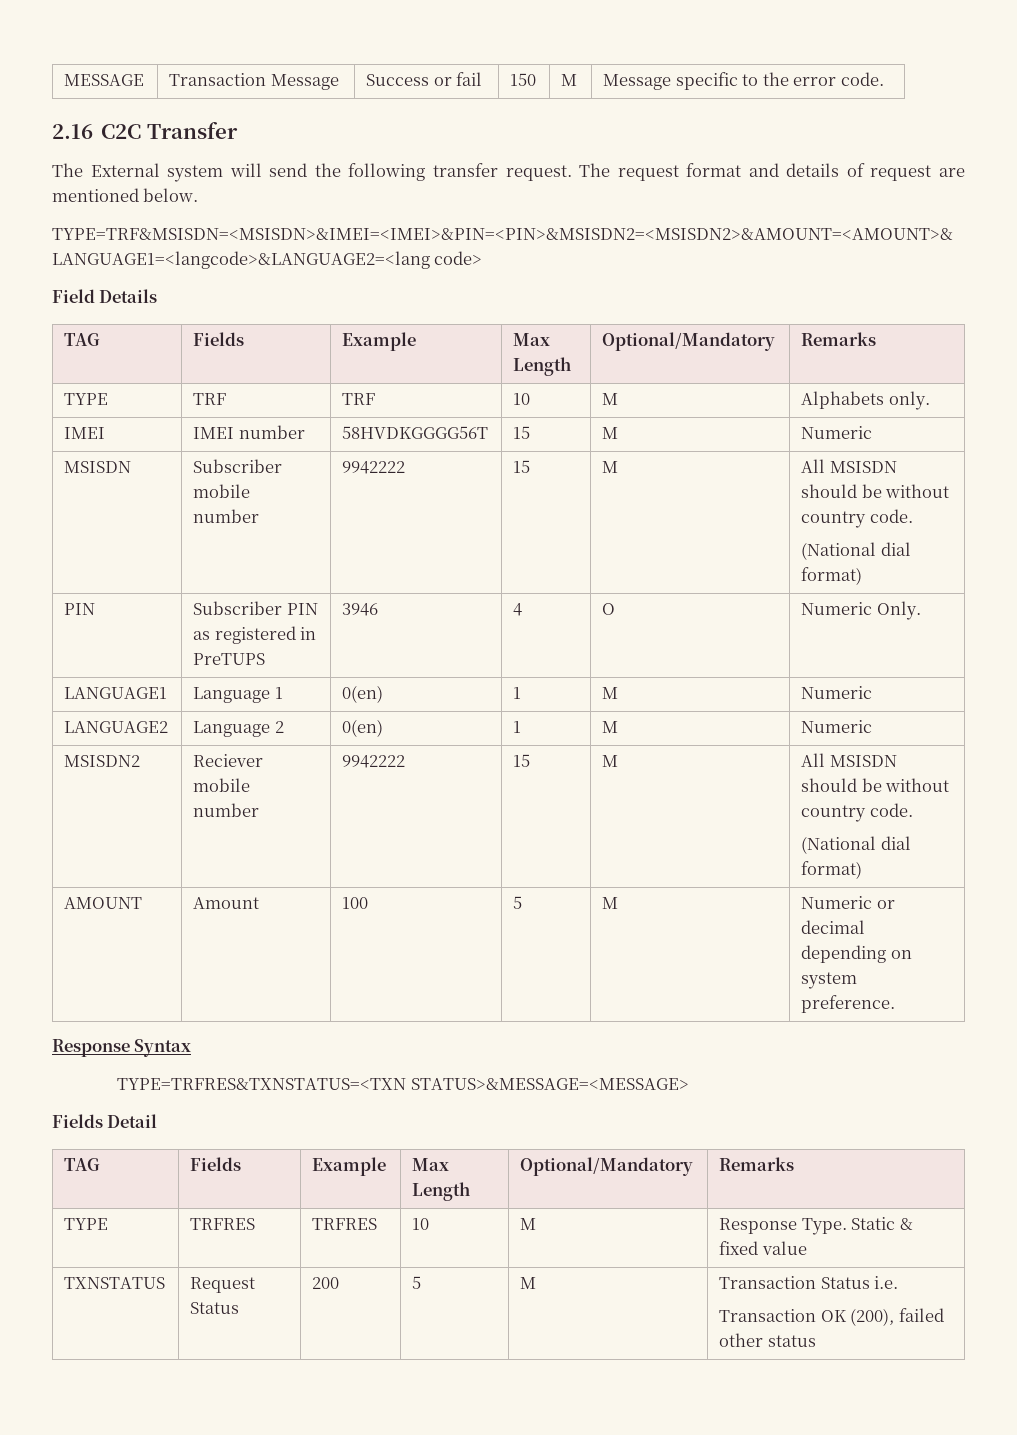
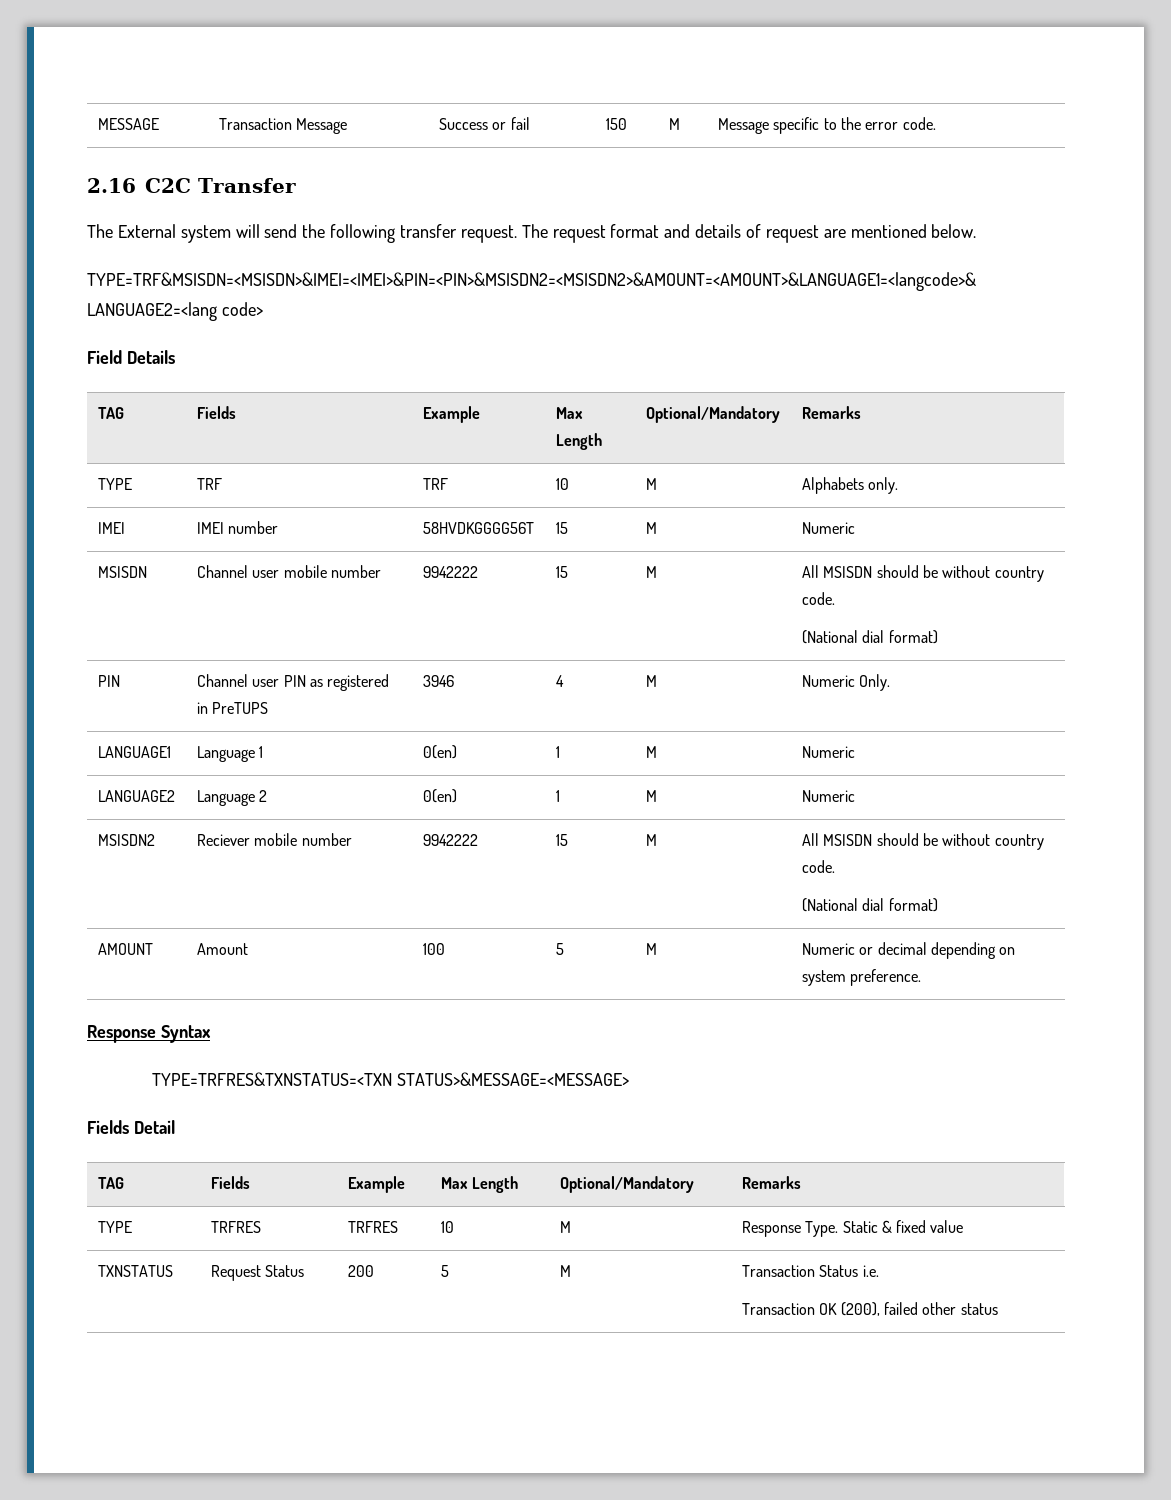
[193,459,283,473] Subscriber -> [196,565,280,578] Channel user
[193,601,283,615] Subscriber -> [196,674,280,687] Channel user
[602,603,616,615] O -> [645,675,657,687] M

